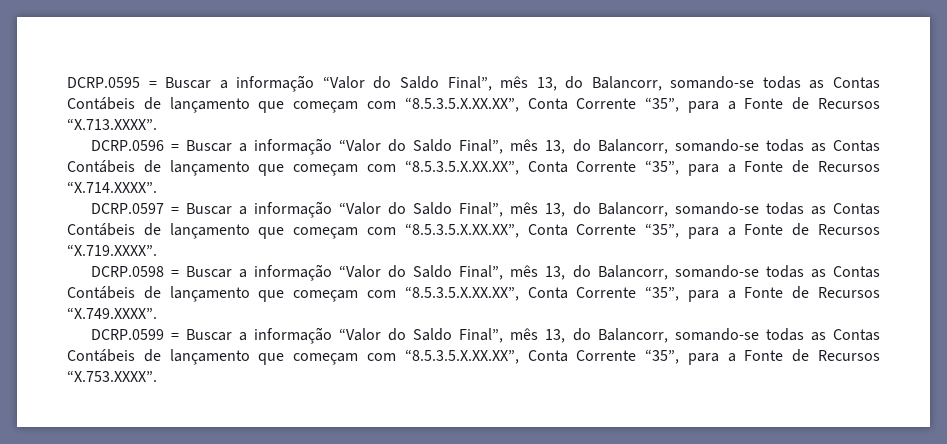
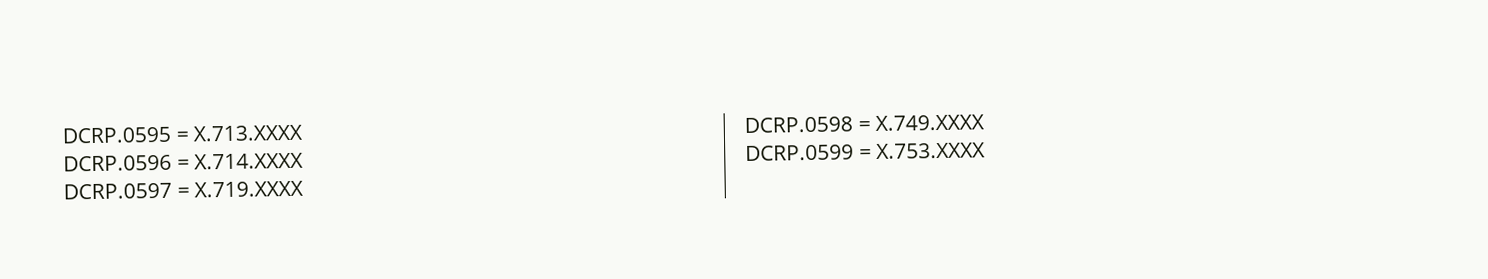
[165,75,880,92] [67,97,881,113] [67,118,157,130] [90,138,880,155] [67,160,881,176] [67,181,157,193] [90,201,880,218] [67,223,881,239] [67,244,157,256] [90,264,880,281] [67,286,881,302] [67,307,157,319] [90,327,880,344] [67,349,881,365] [67,370,157,382] Buscar a informação “Valor do Saldo Final”, mês 13, do Balancorr, somando-se todas as Contas Contábeis de lançamento que começam com “8.5.3.5.X.XX.XX”, Conta Corrente “35”, para a Fonte de Recursos “X.713.XXXX”. // DCRP.0596 = Buscar a informação “Valor do Saldo Final”, mês 13, do Balancorr, somando-se todas as Contas Contábeis de lançamento que começam com “8.5.3.5.X.XX.XX”, Conta Corrente “35”, para a Fonte de Recursos “X.714.XXXX”. // DCRP.0597 = Buscar a informação “Valor do Saldo Final”, mês 13, do Balancorr, somando-se todas as Contas Contábeis de lançamento que começam com “8.5.3.5.X.XX.XX”, Conta Corrente “35”, para a Fonte de Recursos “X.719.XXXX”. // DCRP.0598 = Buscar a informação “Valor do Saldo Final”, mês 13, do Balancorr, somando-se todas as Contas Contábeis de lançamento que começam com “8.5.3.5.X.XX.XX”, Conta Corrente “35”, para a Fonte de Recursos “X.749.XXXX”. // DCRP.0599 = Buscar a informação “Valor do Saldo Final”, mês 13, do Balancorr, somando-se todas as Contas Contábeis de lançamento que começam com “8.5.3.5.X.XX.XX”, Conta Corrente “35”, para a Fonte de Recursos “X.753.XXXX”. -> [193,124,304,142] [63,152,305,172] [63,180,305,200] [744,114,986,133] [745,142,987,161] X.713.XXXX // DCRP.0596 = X.714.XXXX // DCRP.0597 = X.719.XXXX // DCRP.0598 = X.749.XXXX // DCRP.0599 = X.753.XXXX

